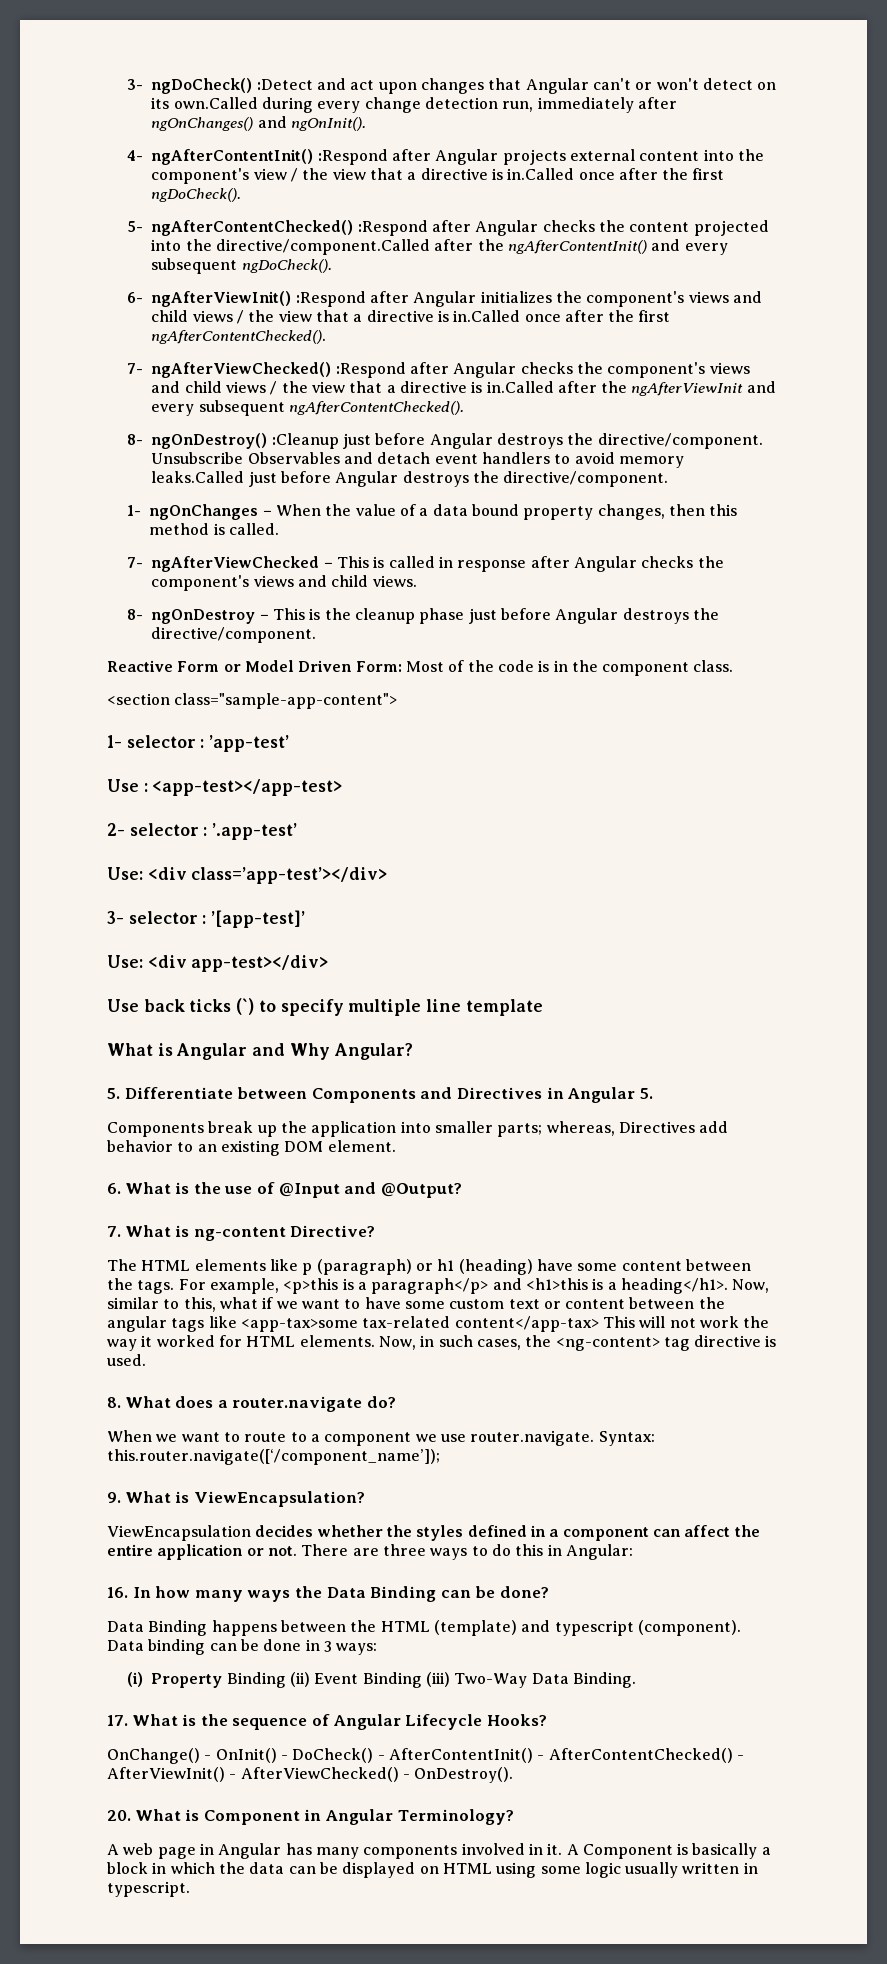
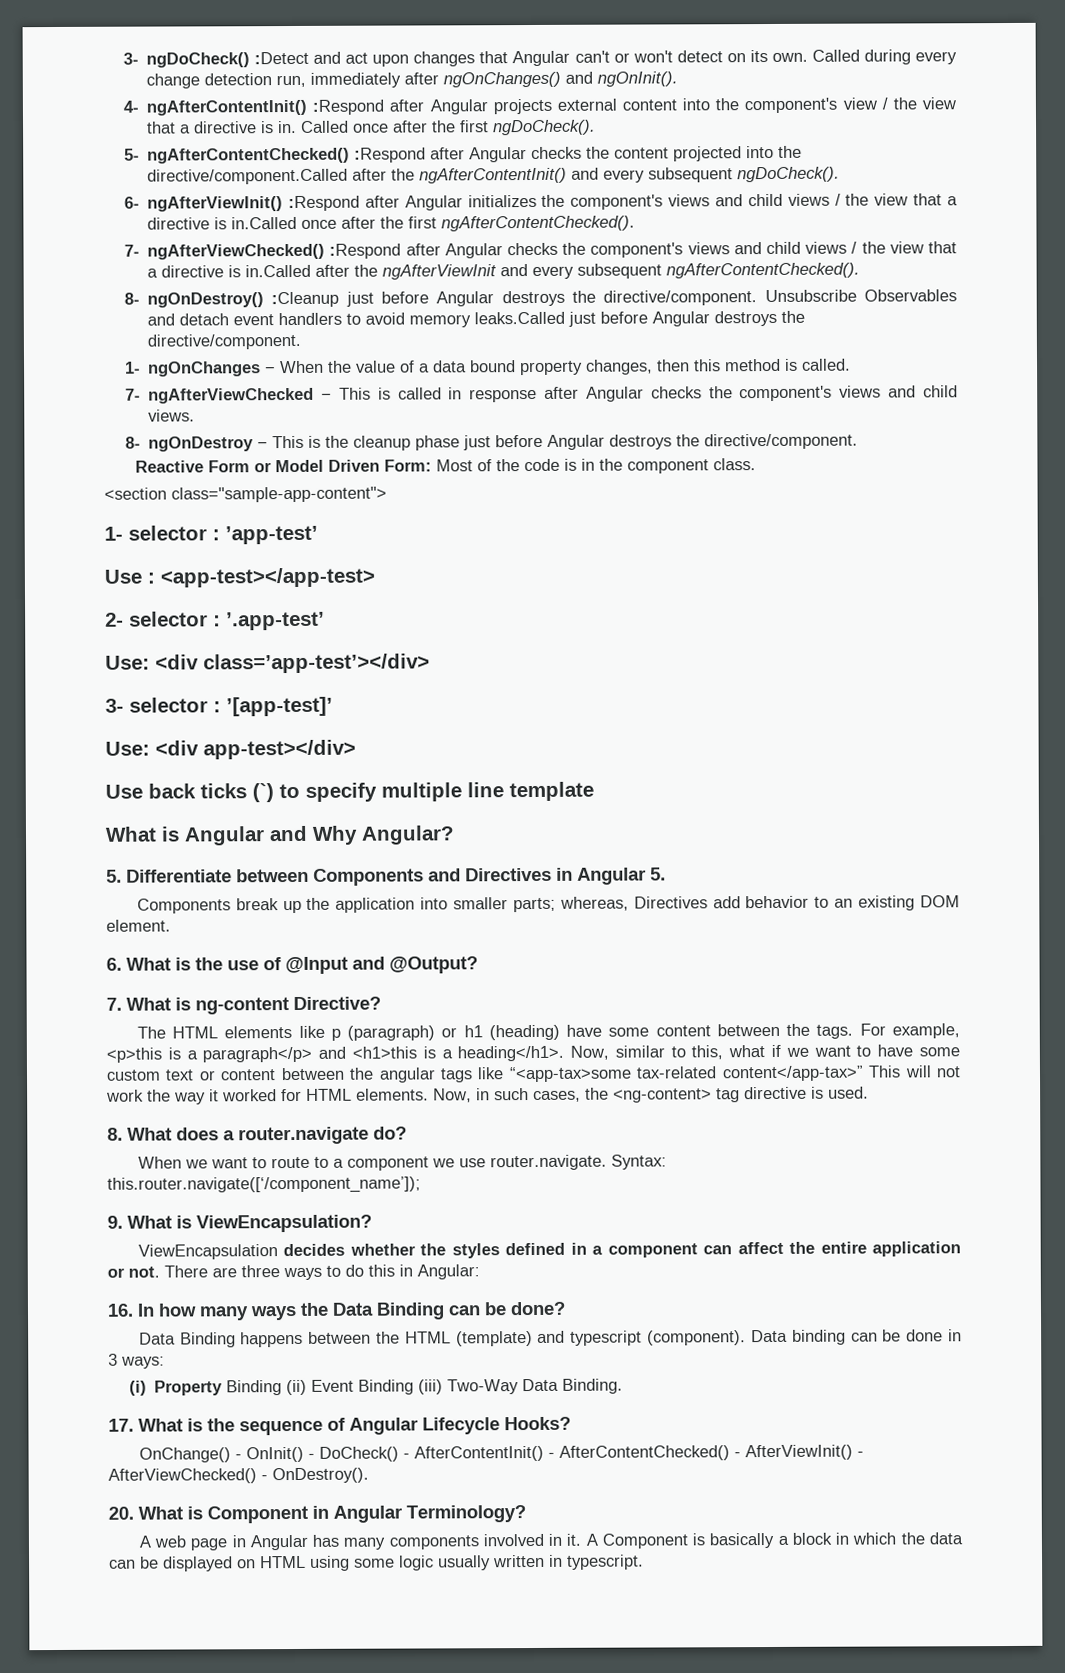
[173,97,258,109] own.Called -> [771,49,860,62] own. Called
[507,168,575,180] in.Called -> [278,120,350,134] in. Called
[240,1316,599,1332] <app-tax>some tax-related content</app-tax> -> [508,1065,864,1083] “<app-tax>some tax-related content</app-tax>”

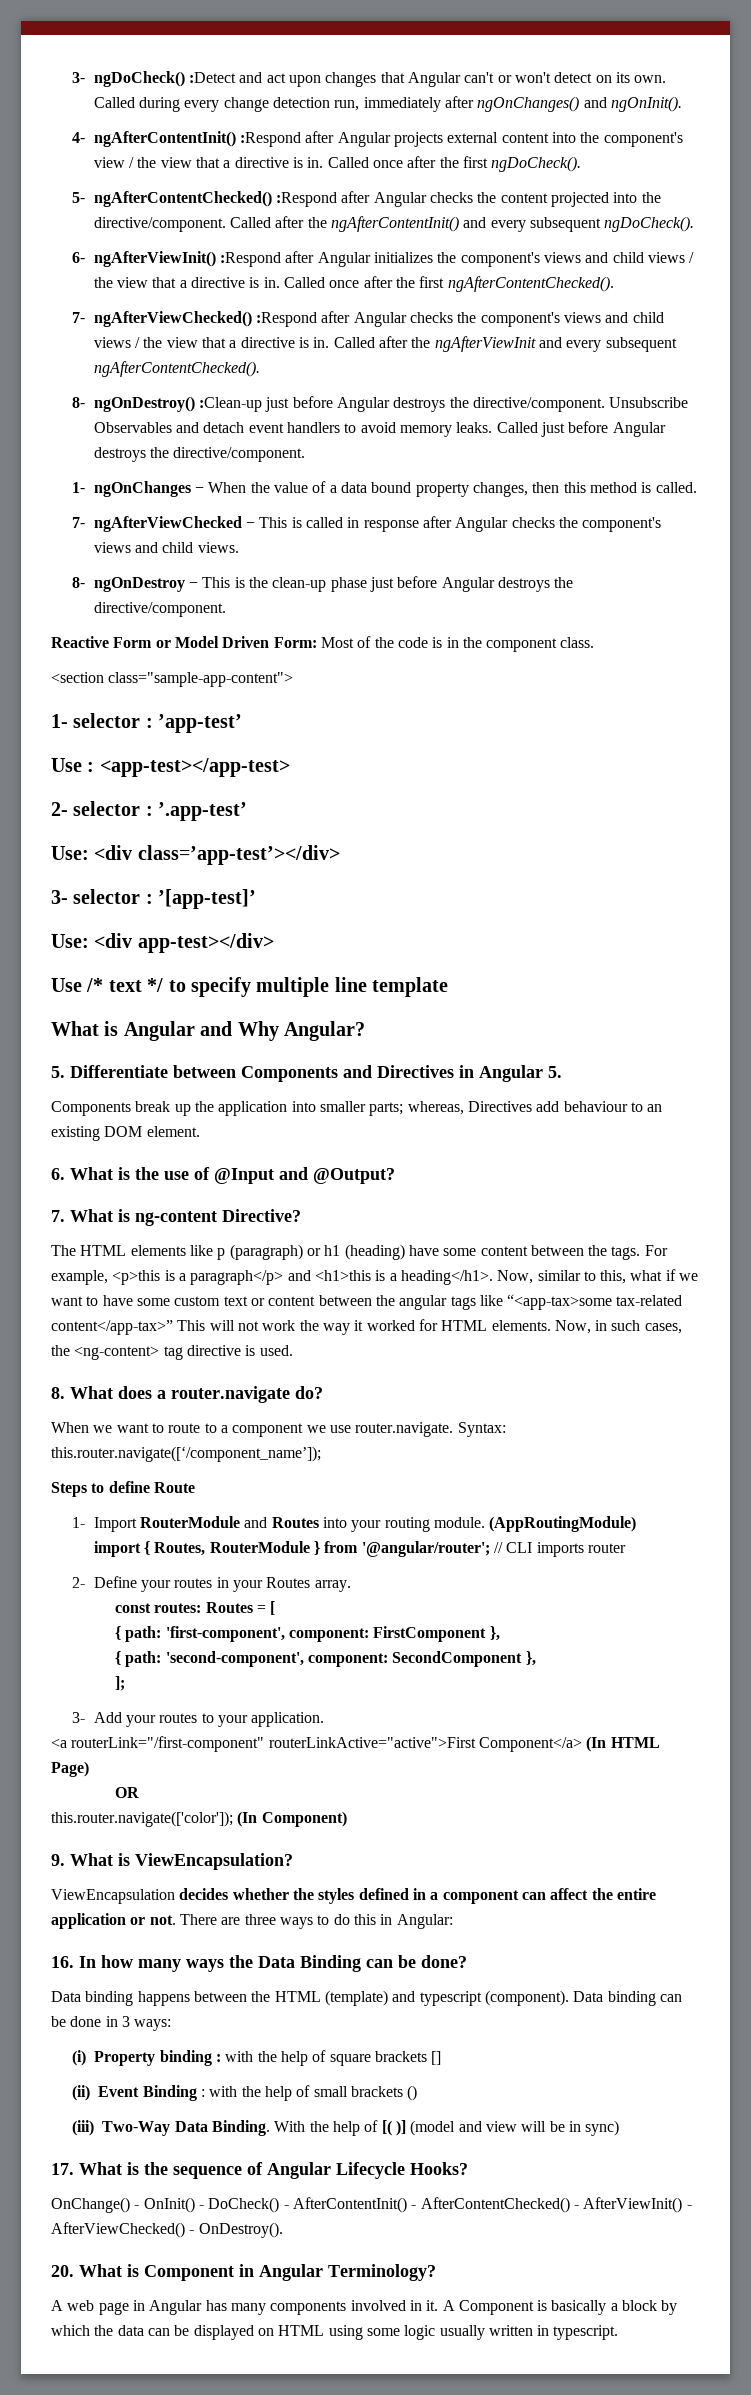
[147,168,349,185] directive/component.Called -> [93,217,272,232] directive/component. Called
[231,216,298,230] in.Called -> [263,277,325,288] in. Called
[245,264,312,278] in.Called -> [313,337,375,348] in. Called
[271,291,340,308] :Cleanup -> [199,397,263,412] :Clean-up
[474,311,566,325] leaks.Called -> [456,422,538,433] leaks. Called
[353,435,412,451] cleanup -> [272,577,327,592] clean-up
[148,783,274,803] back ticks (`) -> [86,978,164,992] /* text */
[745,895,810,909] behavior -> [563,1101,628,1112] behaviour
(421, 1185) none -> [51,1481,195,1497] [72,1516,637,1532] [93,1541,626,1557] [72,1576,351,1592] [115,1601,276,1615] [115,1626,500,1642] [115,1651,536,1667] [115,1676,126,1691] [72,1712,325,1727] [51,1736,660,1752] [51,1761,89,1777] [115,1787,140,1798] [51,1811,347,1827] // Steps to define Route // 1- Import RouterModule and Routes into your routing module. (AppRoutingModule) // import { Routes, RouterModule } from '@angular/router'; // CLI imports router // 2- Define your routes in your Routes array. // const routes: Routes = [ // { path: 'first-component', component: FirstComponent }, // { path: 'second-component', component: SecondComponent }, // ]; // 3- Add your routes to your application. // <a routerLink="/first-component" routerLinkActive="active">First Component</a> (In HTML Page) // OR // this.router.navigate(['color']); (In Component)
[179,1332,236,1348] Binding -> [85,1991,134,2006] binding
[226,1378,624,1396] Binding (ii) Event Binding (iii) Two-Way Data Binding. -> [159,2050,442,2066] [72,2085,418,2101] [72,2120,620,2136] binding : with the help of square brackets [] // (ii) Event Binding : with the help of small brackets () // (iii) Two-Way Data Binding. With the help of [( )] (model and view will be in sync)
[835,1532,850,1545] in -> [661,2300,678,2315] by

